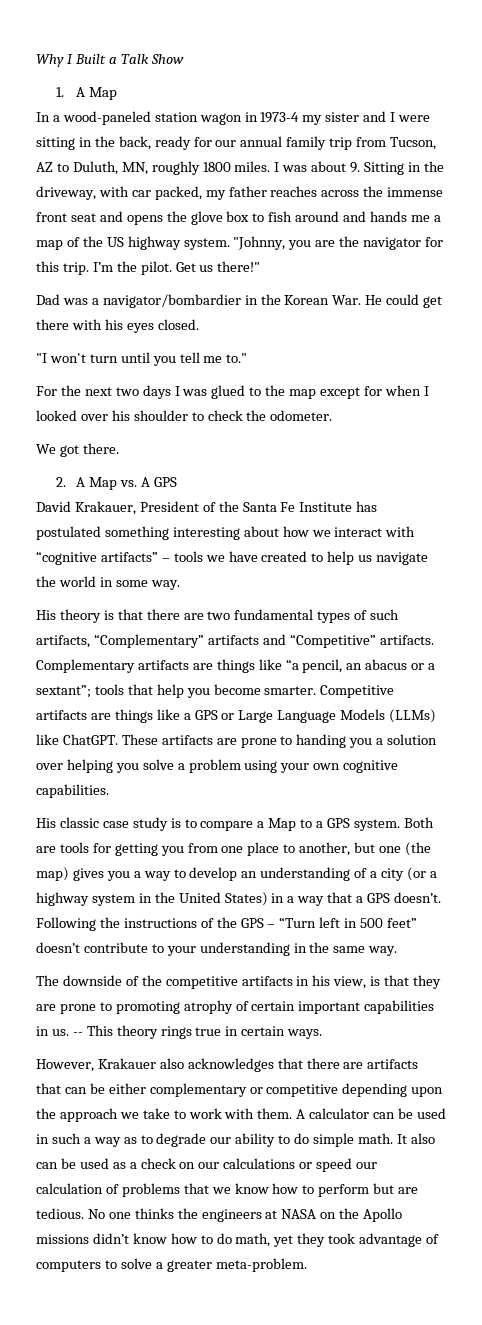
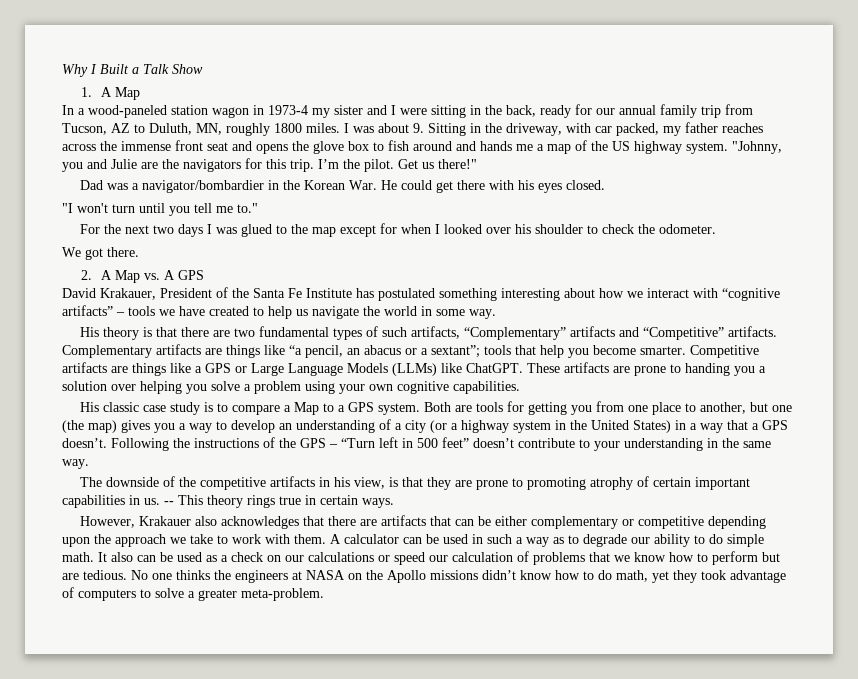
(312, 245) none -> [87,159,137,169] and Julie
[363,237,422,250] navigator -> [183,159,241,172] navigators

